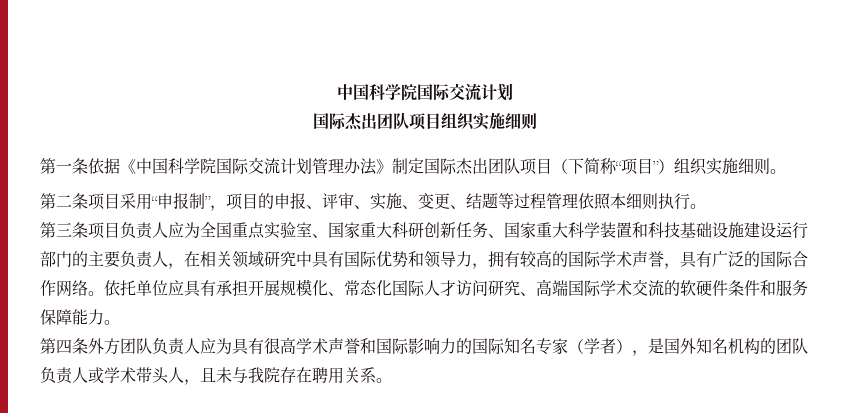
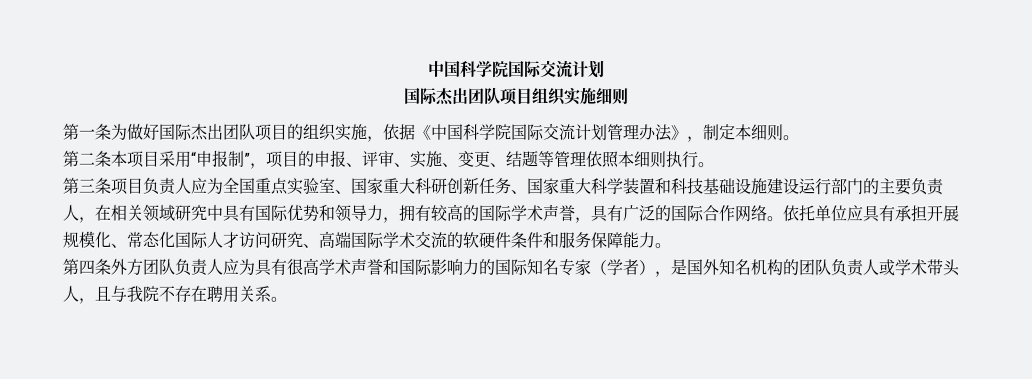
(88, 166) none -> [111,123,384,142] 为做好国际杰出团队项目的组织实施，
[392,158,738,175] 制定国际杰出团队项目（下简称“项目”）组织实施 -> [687,124,752,143] ，制定本
(88, 201) none -> [111,150,128,167] 本
[514,193,546,209] 过程 -> (555, 159) none
[216,367,280,383] 未与我院 -> [110,285,175,302] 与我院不

